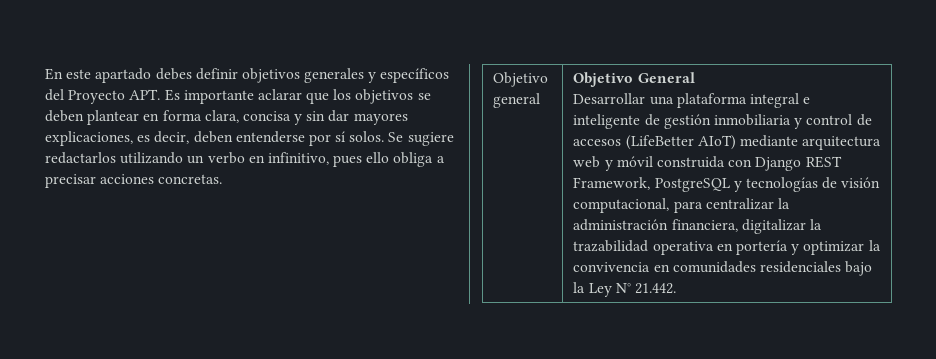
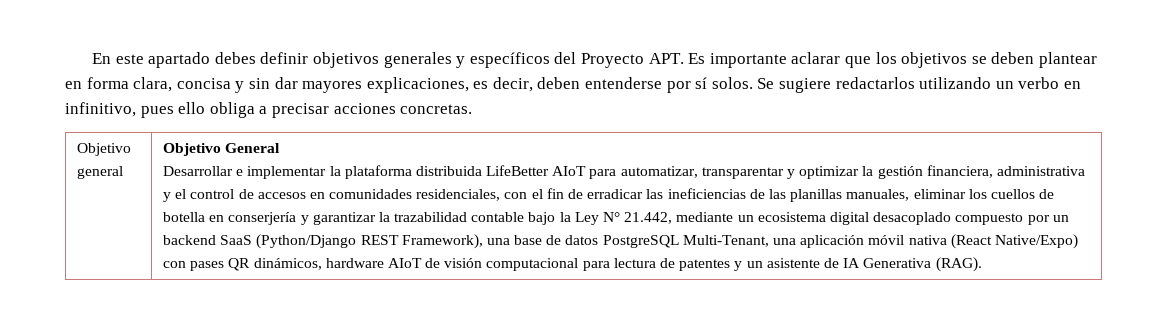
[649,93,811,108] [573,114,872,129] [573,135,882,150] [573,156,842,171] [573,177,881,192] [573,198,790,213] [573,219,822,234] [573,240,881,255] [573,261,873,276] [573,282,676,297] una plataforma integral e inteligente de gestión inmobiliaria y control de accesos (LifeBetter AIoT) mediante arquitectura web y móvil construida con Django REST Framework, PostgreSQL y tecnologías de visión computacional, para centralizar la administración financiera, digitalizar la trazabilidad operativa en portería y optimizar la convivencia en comunidades residenciales bajo la Ley N° 21.442. -> [236,165,1085,179] [163,188,1055,202] [163,212,1069,225] [163,234,1078,249] [163,257,982,272] e implementar la plataforma distribuida LifeBetter AIoT para automatizar, transparentar y optimizar la gestión financiera, administrativa y el control de accesos en comunidades residenciales, con el fin de erradicar las ineficiencias de las planillas manuales, eliminar los cuellos de botella en conserjería y garantizar la trazabilidad contable bajo la Ley N° 21.442, mediante un ecosistema digital desacoplado compuesto por un backend SaaS (Python/Django REST Framework), una base de datos PostgreSQL Multi-Tenant, una aplicación móvil nativa (React Native/Expo) con pases QR dinámicos, hardware AIoT de visión computacional para lectura de patentes y un asistente de IA Generativa (RAG).

